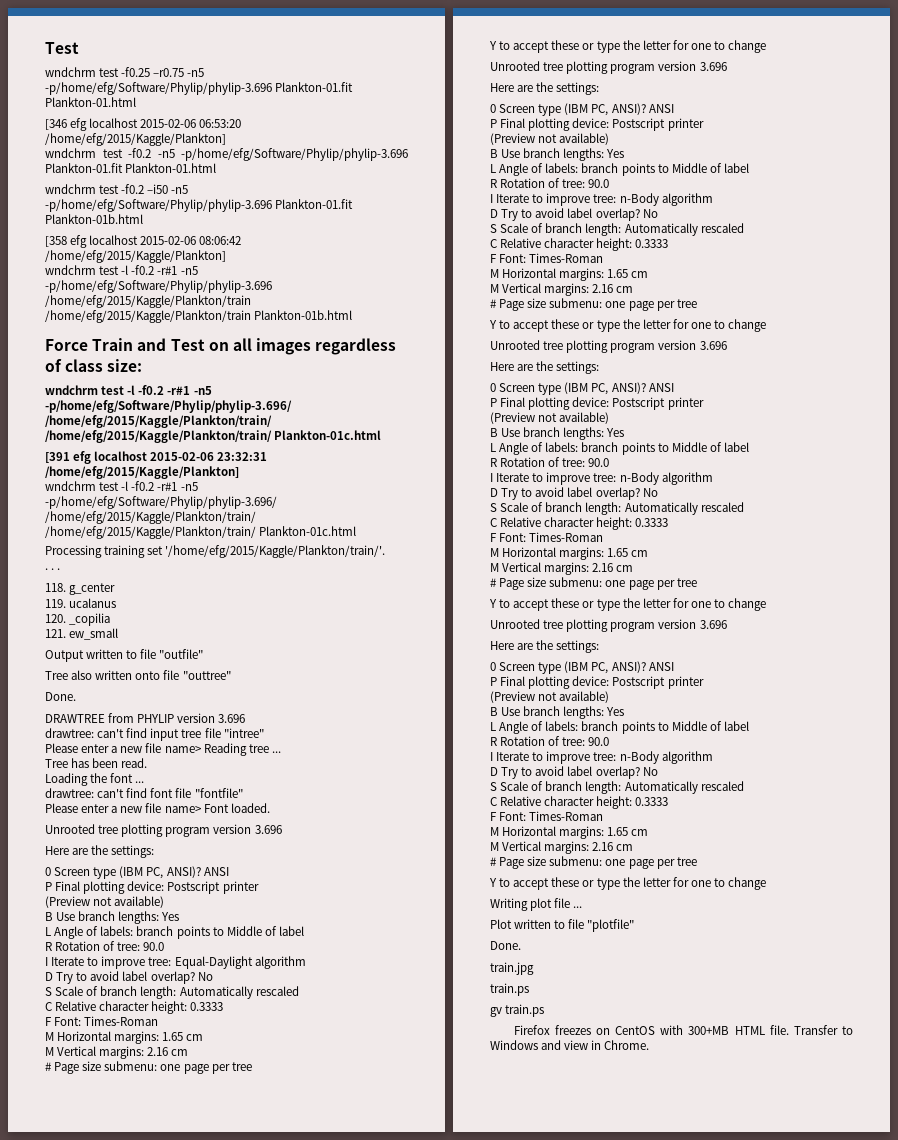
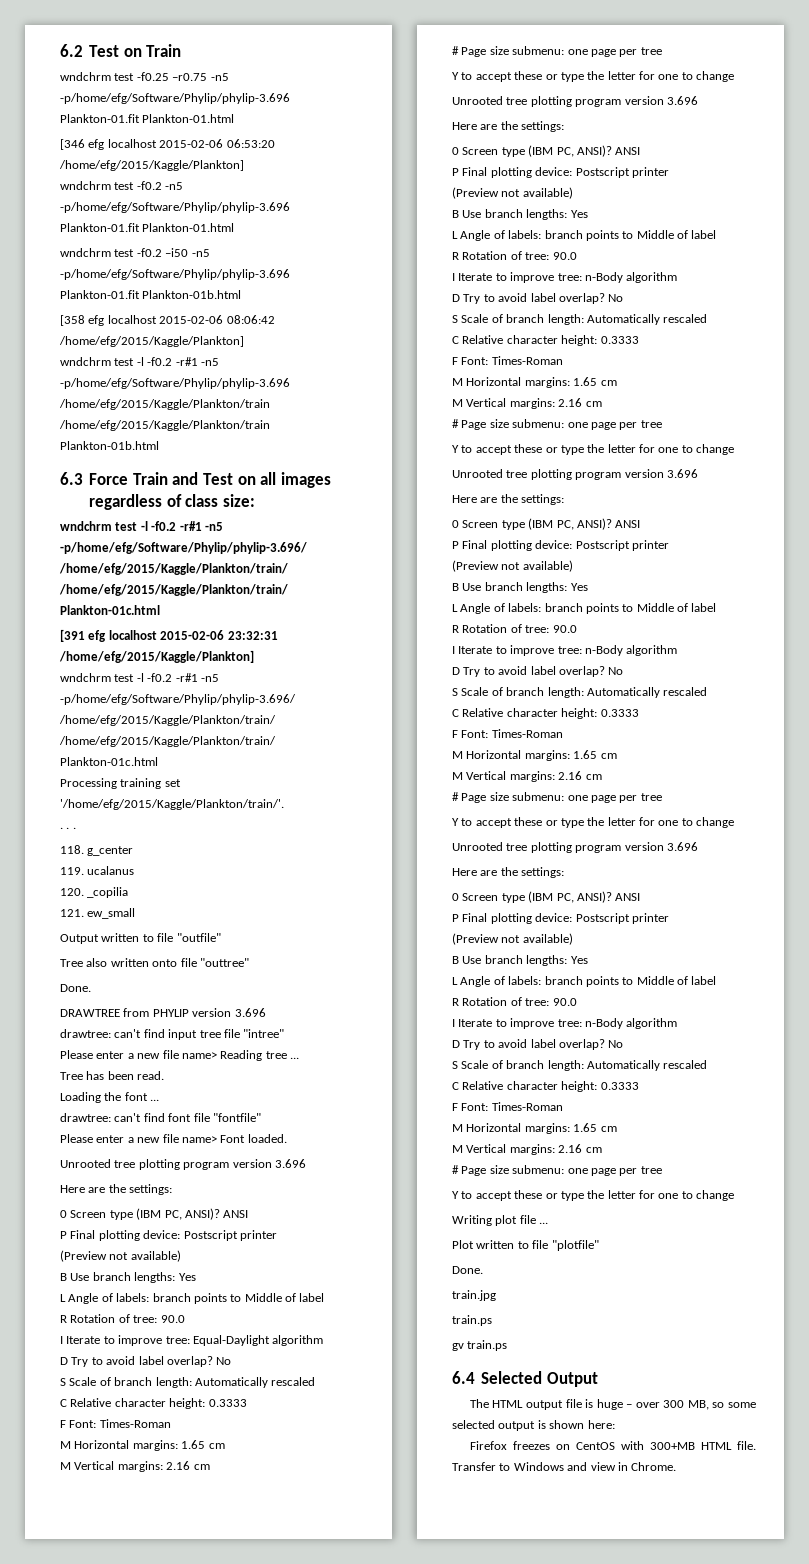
[45,42,79,54] Test -> [60,44,182,57] 6.2 Test on Train
(353, 315) none -> [60,472,83,485] 6.3
(545, 1010) none -> [452,1371,598,1387] [469,1399,756,1410] [452,1420,615,1431] // 6.4 Selected Output // The HTML output file is huge – over 300 MB, so some selected output is shown here:

